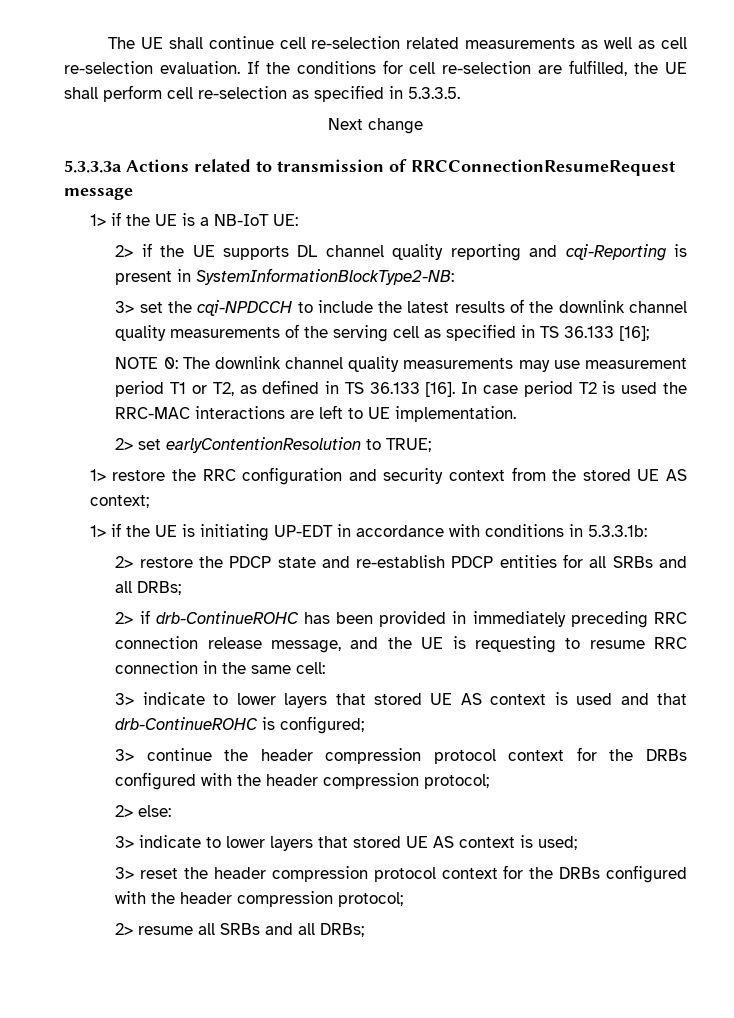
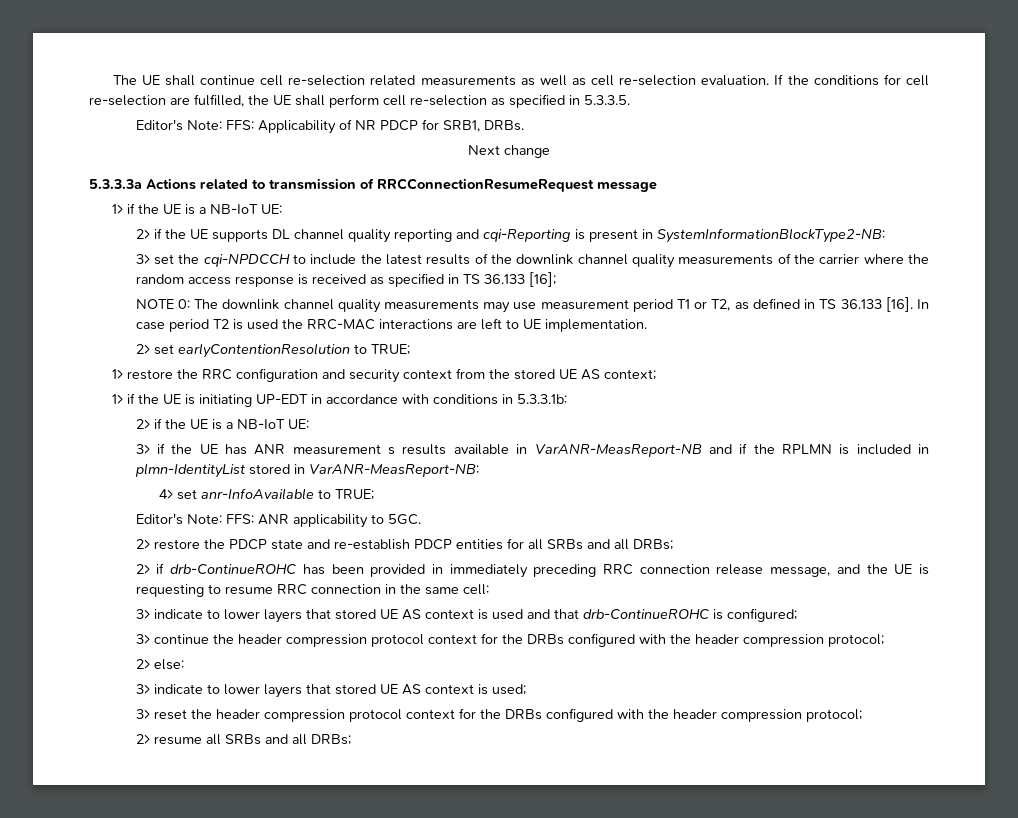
(460, 93) none -> [135,119,524,134] // Editor's Note: FFS: Applicability of NR PDCP for SRB1, DRBs.
[333,325,420,342] serving cell -> [819,254,930,264] [135,274,366,287] carrier where the random access response is received
(647, 531) none -> [135,418,309,430] [135,443,929,457] [134,463,479,478] [159,488,375,500] [135,513,421,528] // 2> if the UE is a NB-IoT UE: // 3> if the UE has ANR measurement s results available in VarANR-MeasReport-NB and if the RPLMN is included in plmn-IdentityList stored in VarANR-MeasReport-NB: // 4> set anr-InfoAvailable to TRUE; // Editor's Note: FFS: ANR applicability to 5GC.

